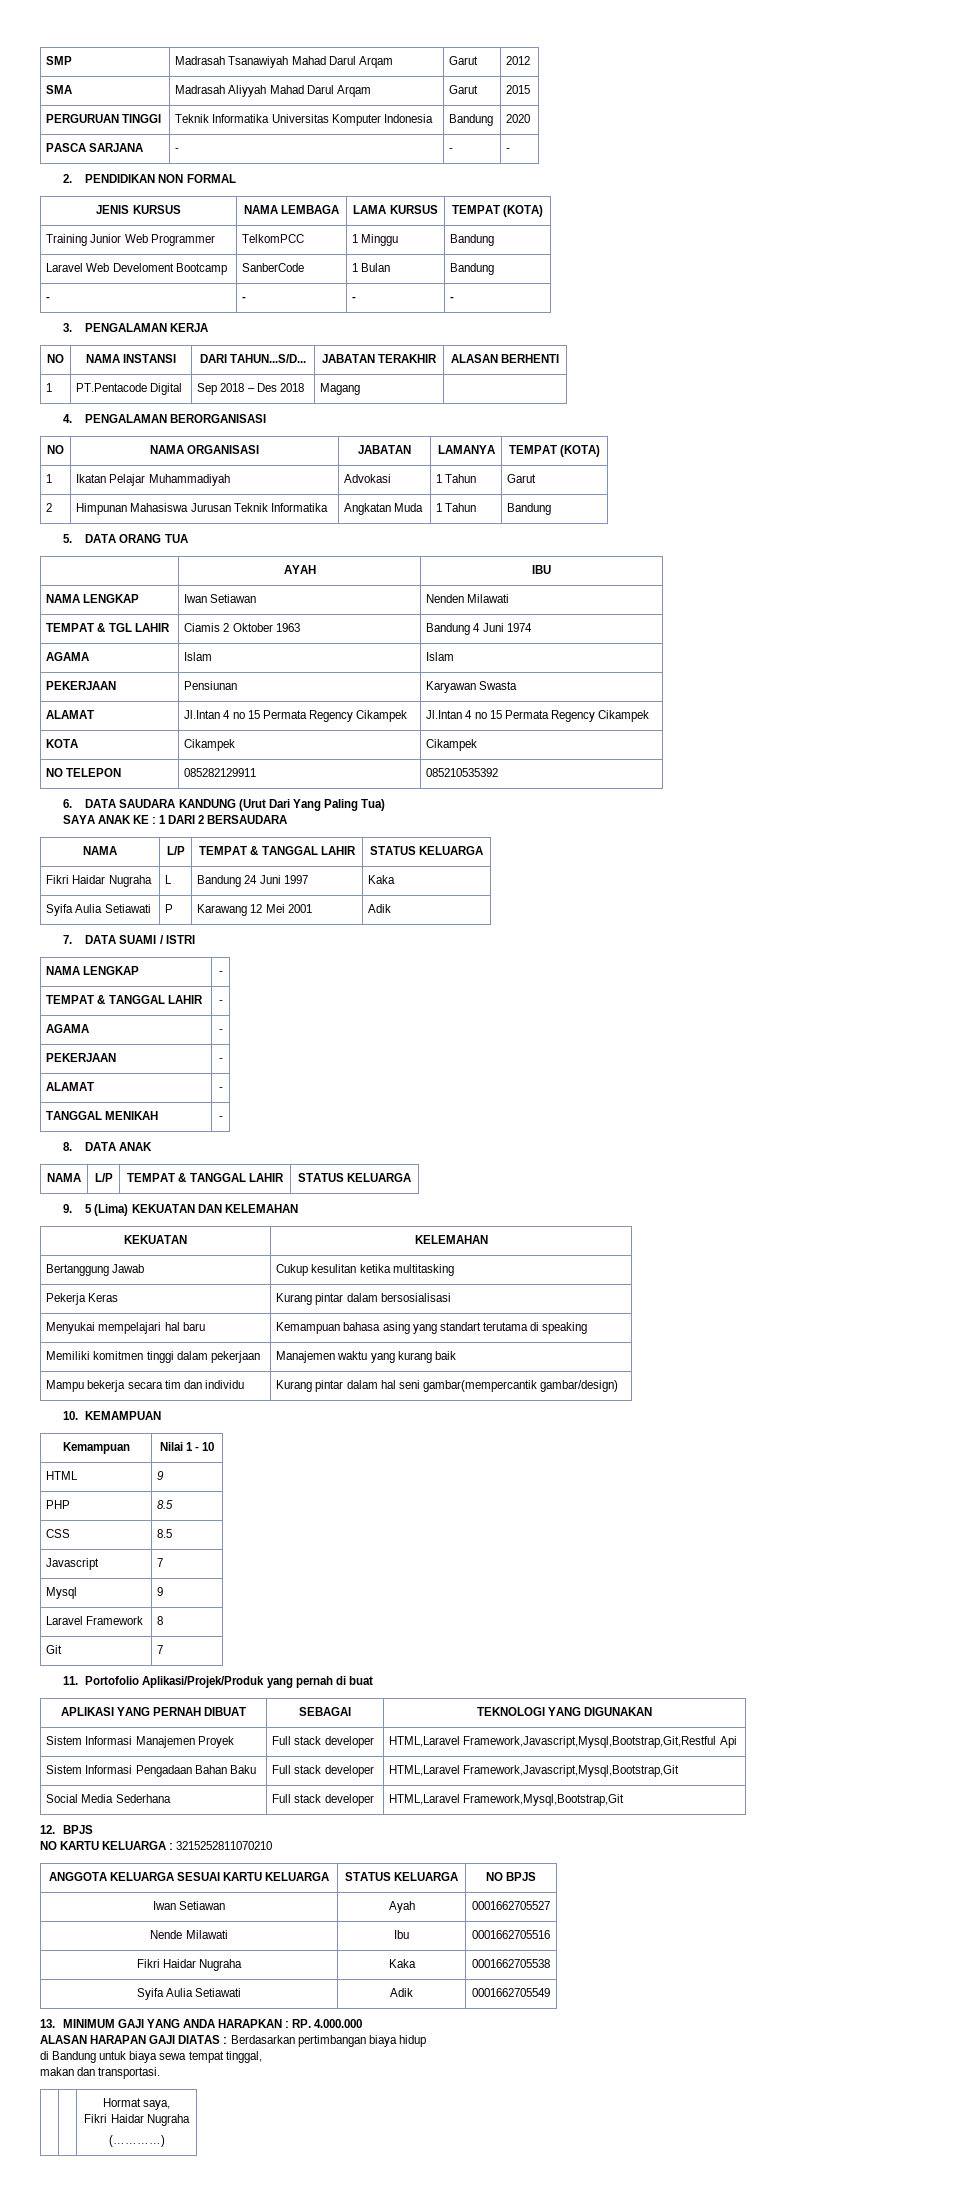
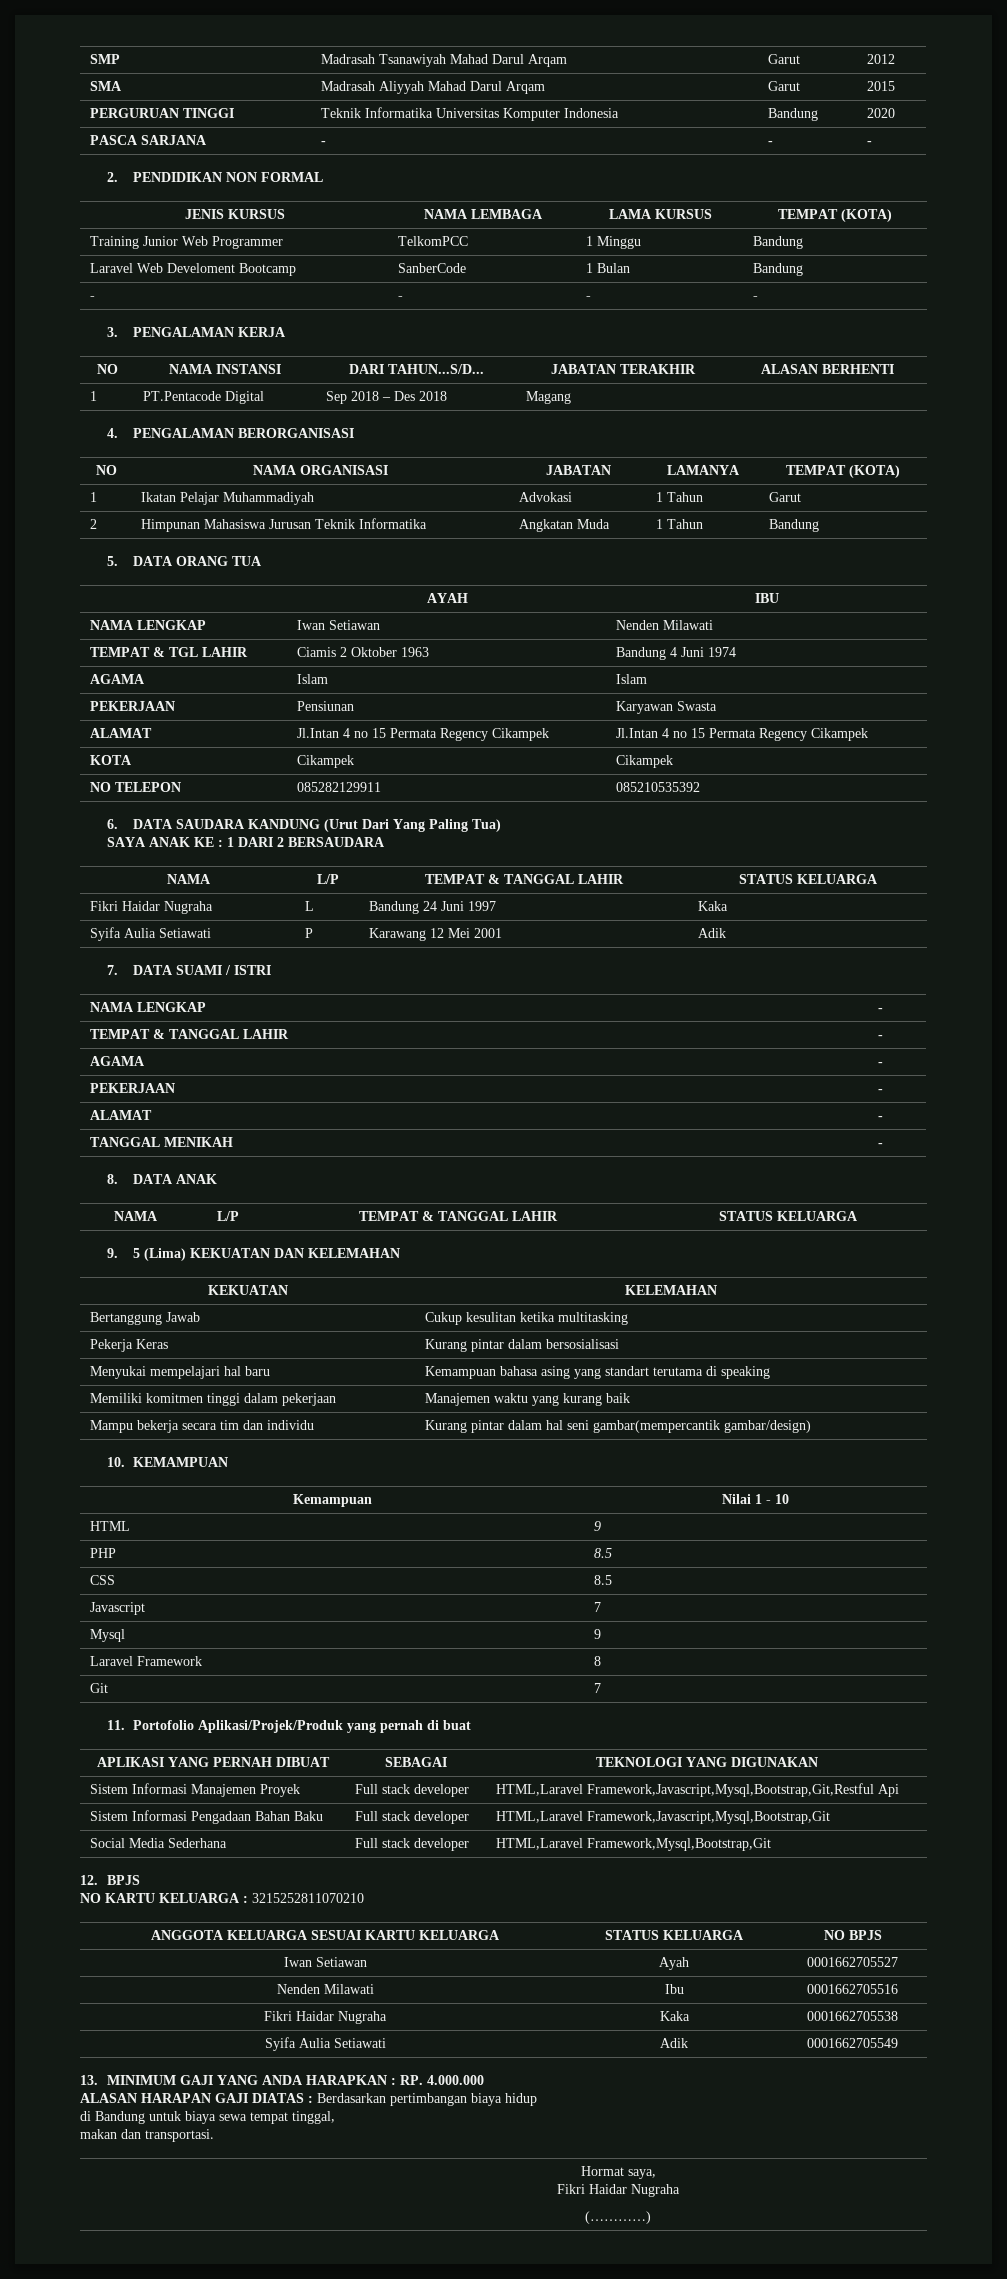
[150,1930,183,1939] Nende -> [276,1984,320,1994] Nenden

